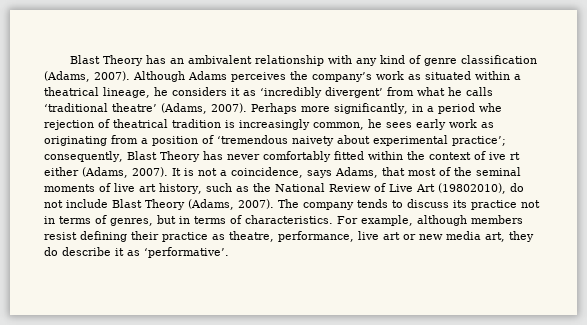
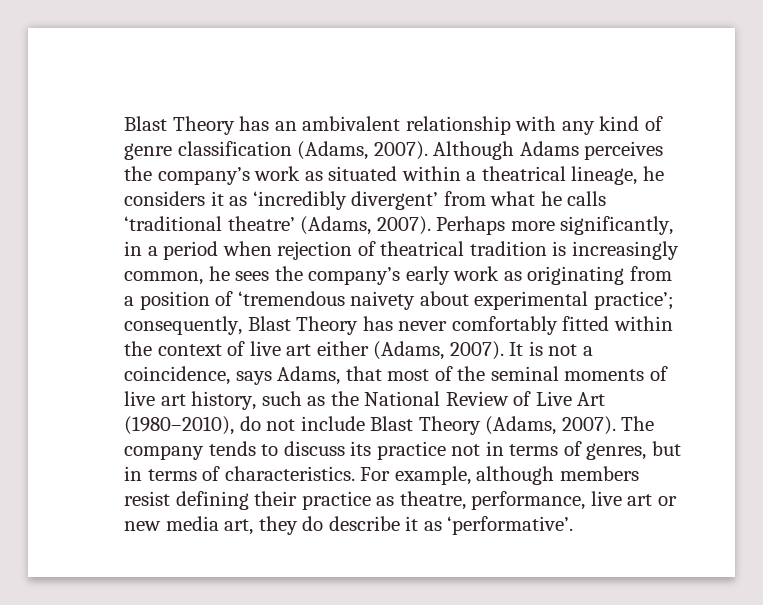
[478,103,502,112] whe -> [222,241,272,256] when
(412, 125) none -> [274,266,401,285] the company’s
[488,152,520,160] ive rt -> [249,341,312,356] live art
[437,183,506,194] (19802010), -> [124,416,234,435] (1980–2010),

